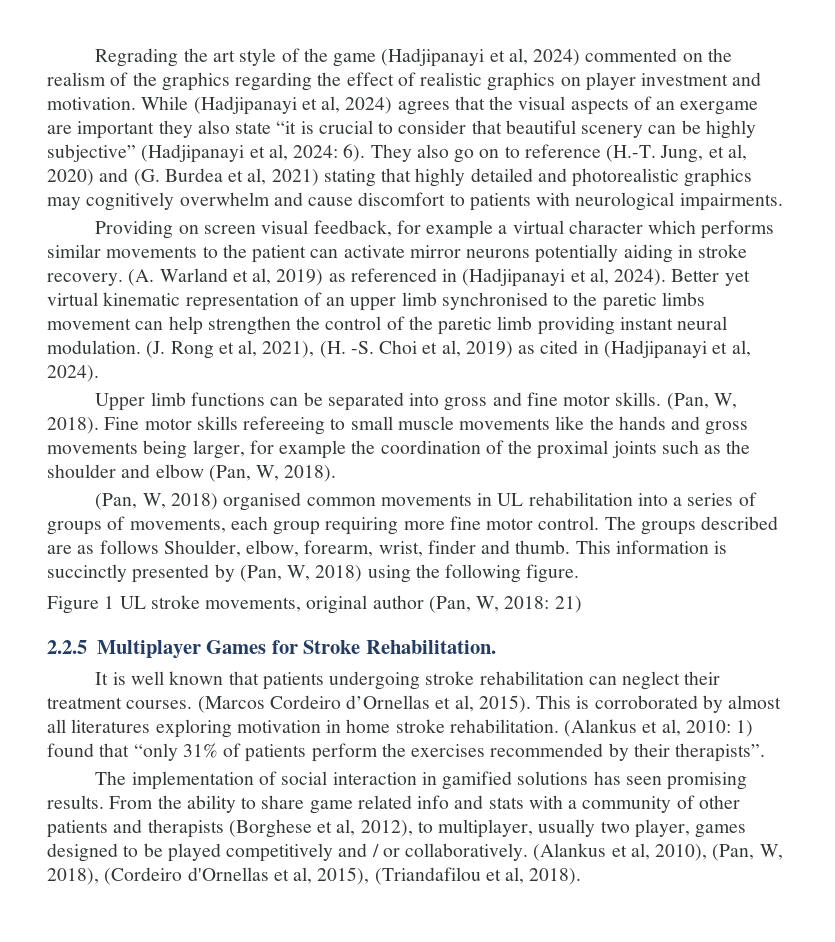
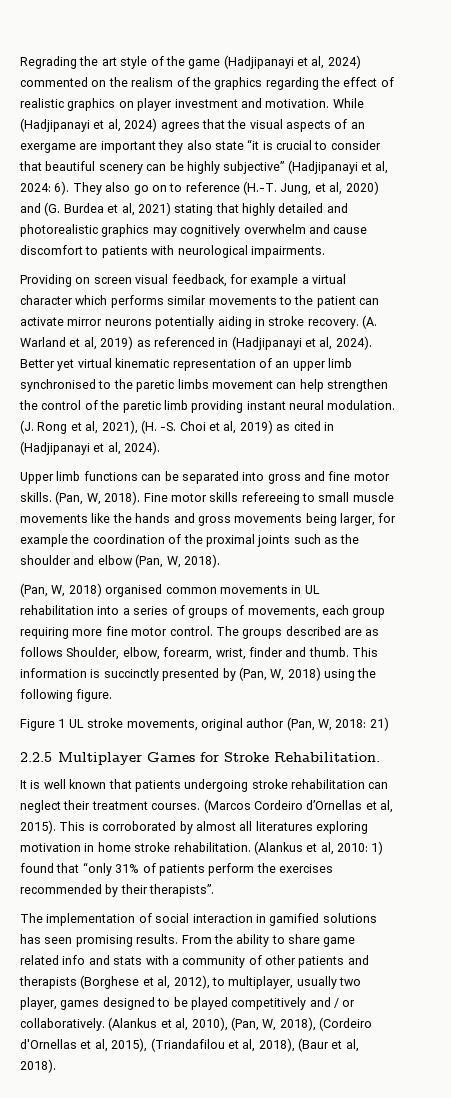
(525, 875) none -> [258,1038,359,1052] 2018), (Baur et al,

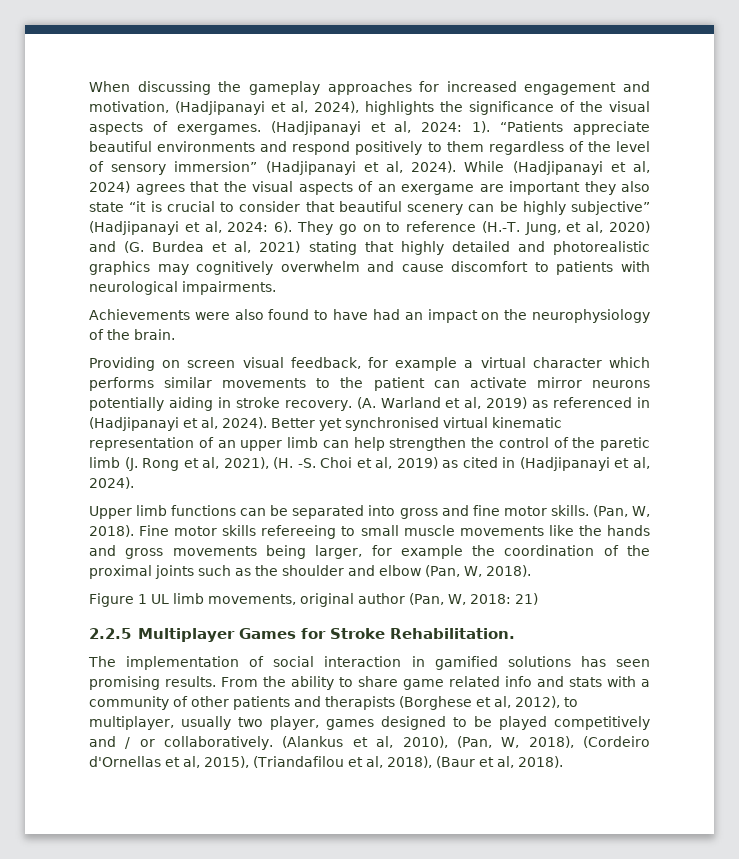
[20,55,361,69] [20,77,394,90] [20,98,330,111] Regrading the art style of the game (Hadjipanayi et al, 2024) commented on the realism of the graphics regarding the effect of realistic graphics on player investment and motivation. -> [89,81,650,95] [89,101,650,115] [89,121,651,135] [89,141,651,155] [89,161,457,175] When discussing the gameplay approaches for increased engagement and motivation, (Hadjipanayi et al, 2024), highlights the significance of the visual aspects of exergames. (Hadjipanayi et al, 2024: 1). “Patients appreciate beautiful environments and respond positively to them regardless of the level of sensory immersion” (Hadjipanayi et al, 2024).
[105,182,131,192] also -> (333, 228) none
(325, 252) none -> [89,309,650,323] [89,329,175,340] // Achievements were also found to have had an impact on the neurophysiology of the brain.
(75, 365) none -> [345,417,439,431] synchronised
[20,379,273,392] synchronised to the paretic limbs movement -> (318, 442) none
[191,400,396,413] providing instant neural modulation. -> (120, 462) none
[20,583,320,597] [20,605,386,618] [20,626,380,639] [20,647,378,660] [20,667,377,681] [20,689,113,702] // (Pan, W, 2018) organised common movements in UL rehabilitation into a series of groups of movements, each group requiring more fine motor control. The groups described are as follows Shoulder, elbow, forearm, wrist, finder and thumb. This information is succinctly presented by (Pan, W, 2018) using the following figure. -> (531, 571) none
[87,718,124,728] stroke -> [172,593,204,604] limb
[20,779,389,792] [20,799,393,813] [20,820,368,834] [20,841,384,855] [20,862,333,876] [20,884,215,897] // It is well known that patients undergoing stroke rehabilitation can neglect their treatment courses. (Marcos Cordeiro d’Ornellas et al, 2015). This is corroborated by almost all literatures exploring motivation in home stroke rehabilitation. (Alankus et al, 2010: 1) found that “only 31% of patients perform the exercises recommended by their therapists”. -> (515, 633) none

